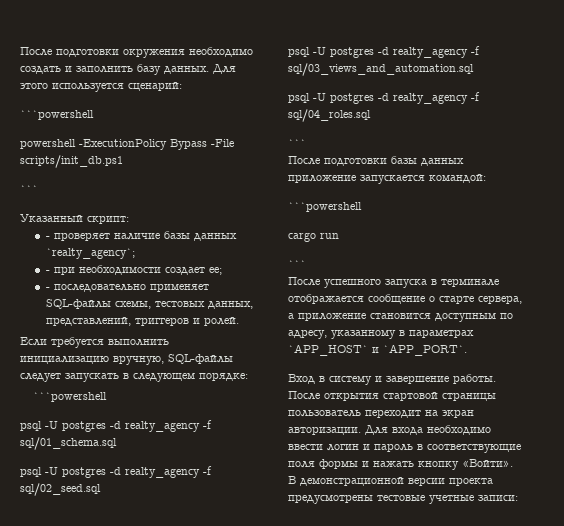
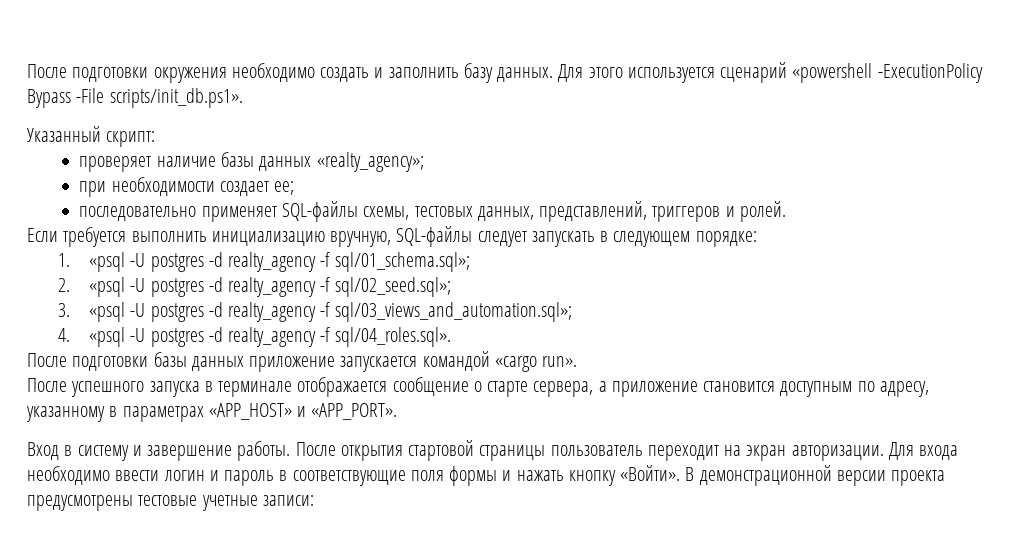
[128,82,182,91] [20,110,94,120] [20,139,76,149] сценарий: // ```powershell // powershell -> [720,62,873,83] сценарий «powershell
[20,155,123,168] [20,185,38,193] scripts/init_db.ps1 // ``` -> [109,88,243,108] scripts/init_db.ps1».
[45,236,50,239] - -> (156, 139) none
[45,248,135,259] [45,270,50,273] `realty_agency`; // - -> [316,152,424,172] «realty_agency»; //
[45,287,50,290] - -> (295, 188) none
[33,392,108,402] [20,420,212,432] [20,437,117,450] [20,466,212,478] [20,483,101,496] [288,46,480,58] [288,63,474,76] [288,92,480,104] [288,109,371,122] [288,139,306,147] ```powershell // psql -U postgres -d realty_agency -f sql/01_schema.sql // psql -U postgres -d realty_agency -f sql/02_seed.sql // psql -U postgres -d realty_agency -f sql/03_views_and_automation.sql // psql -U postgres -d realty_agency -f sql/04_roles.sql // ``` -> [58,252,470,272] [58,277,451,297] [58,302,572,322] [58,327,451,347] 1. «psql -U postgres -d realty_agency -f sql/01_schema.sql»; // 2. «psql -U postgres -d realty_agency -f sql/02_seed.sql»; // 3. «psql -U postgres -d realty_agency -f sql/03_views_and_automation.sql»; // 4. «psql -U postgres -d realty_agency -f sql/04_roles.sql».
[429,174,486,183] [288,202,362,212] [288,232,339,242] [288,260,306,268] командой: // ```powershell // cargo run // ``` -> [422,351,578,372] командой «cargo run».
[288,344,467,356] `APP_HOST` и `APP_PORT`. -> [208,403,398,420] «APP_HOST» и «APP_PORT».

